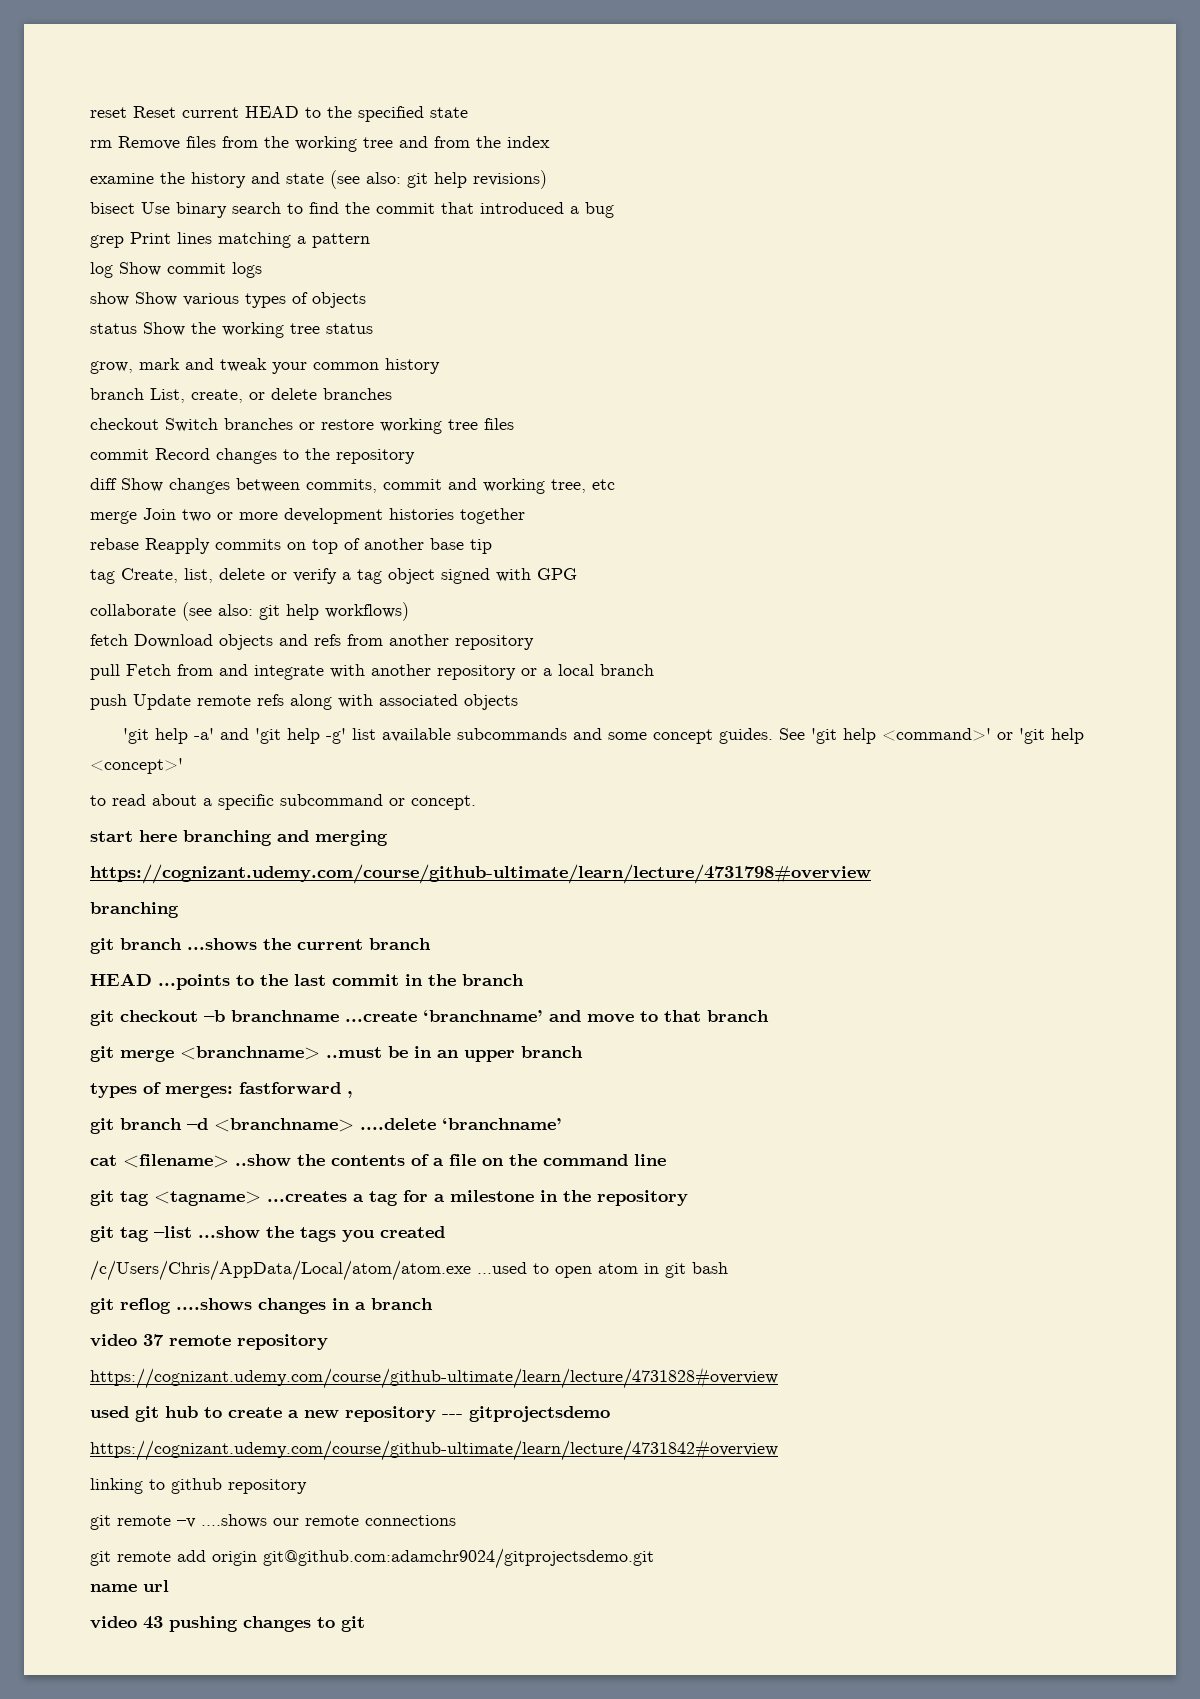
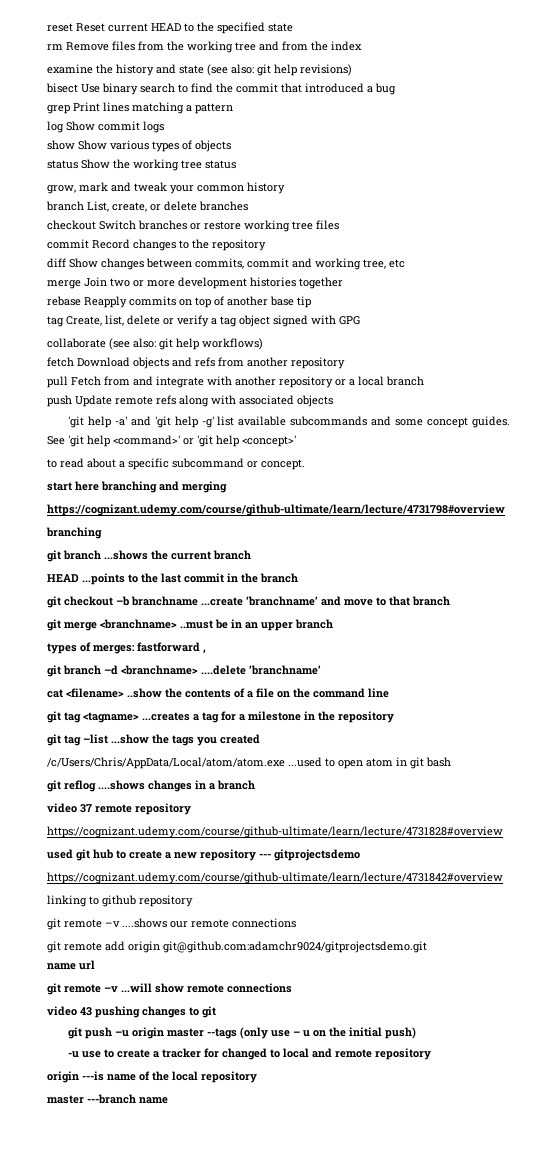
(169, 1586) none -> [47,983,292,995] // git remote –v ...will show remote connections
(365, 1624) none -> [68,1027,417,1039] [68,1048,432,1060] [47,1071,257,1083] [47,1094,168,1104] // git push –u origin master --tags (only use – u on the initial push) // -u use to create a tracker for changed to local and remote repository // origin ---is name of the local repository // master ---branch name

